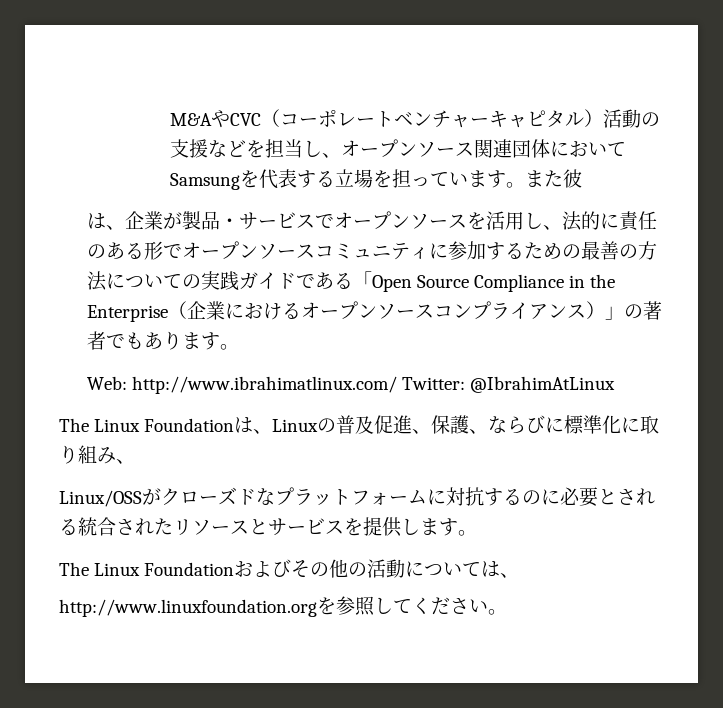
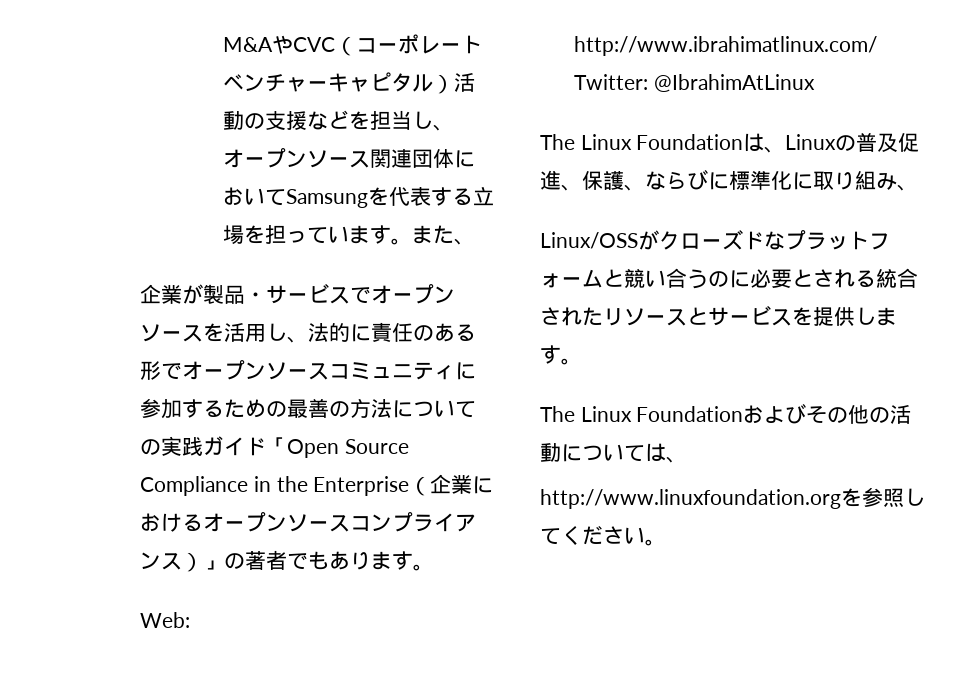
[562,169,582,188] [86,213,125,230] 彼 // は、 -> [453,238,475,245] 、 //
[295,272,353,289] である -> (267, 446) none
[427,487,522,506] に対抗する -> [603,268,708,289] と競い合う

